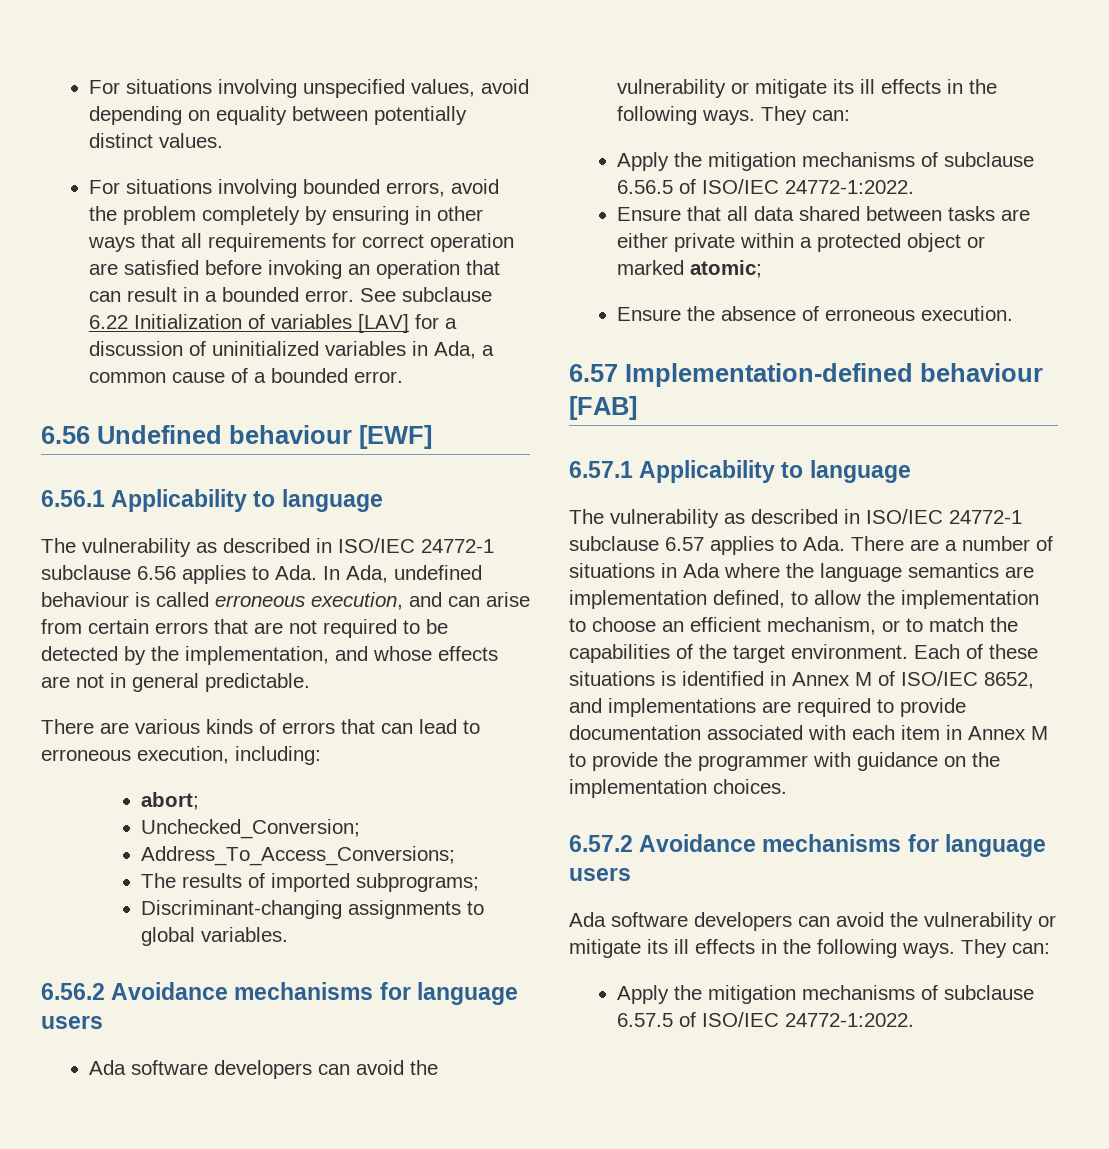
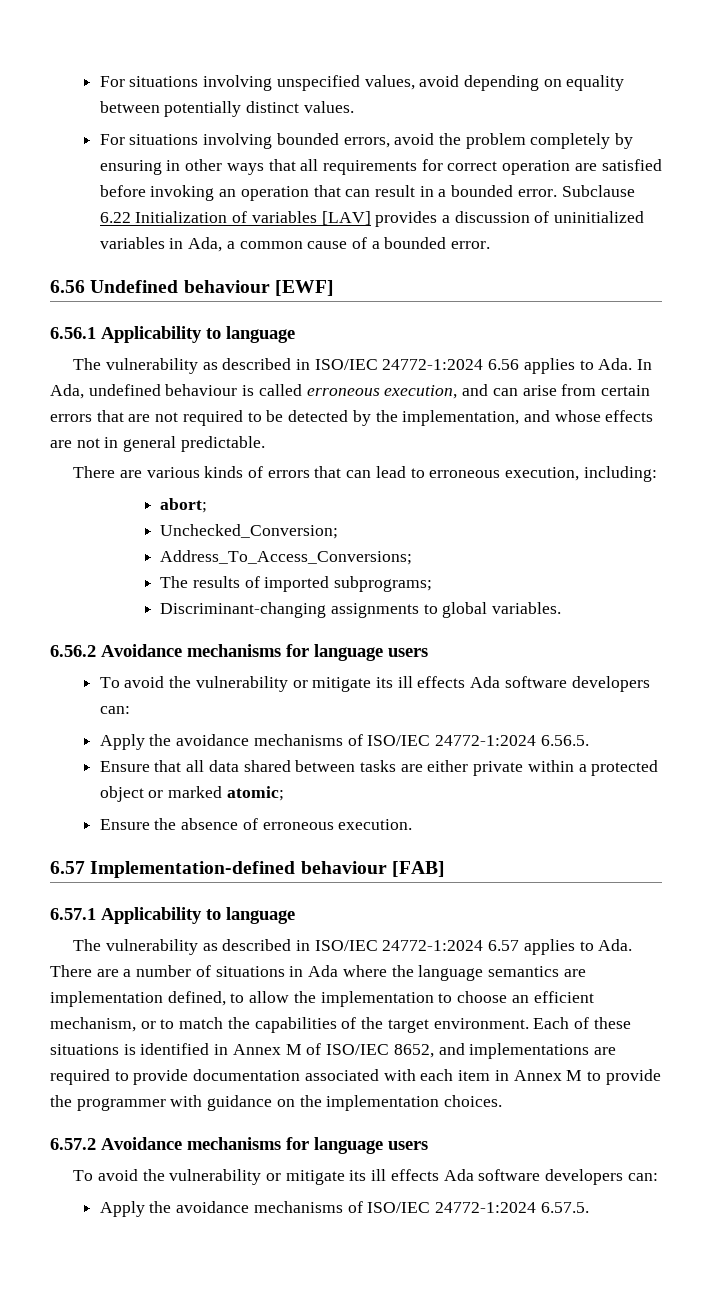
[360,287,493,302] See subclause -> [561,185,635,197] Subclause
[415,314,440,329] for -> [375,211,438,227] provides
[421,539,494,553] [41,565,131,580] 24772-1 subclause -> [382,359,484,370] 24772-1:2024
[89,1060,439,1079] [617,79,998,98] [617,106,851,125] [617,152,1035,171] [617,179,915,194] Ada software developers can avoid the vulnerability or mitigate its ill effects in the following ways. They can: // Apply the mitigation mechanisms of subclause 6.56.5 of ISO/IEC 24772-1:2022. -> [99,676,650,692] [99,706,130,714] [99,734,589,750] To avoid the vulnerability or mitigate its ill effects Ada software developers can: // Apply the avoidance mechanisms of ISO/IEC 24772-1:2024 6.56.5.
[949,510,1022,524] [569,536,659,551] 24772-1 subclause -> [382,940,484,951] 24772-1:2024
[569,912,1056,931] [569,939,1050,958] [617,985,1035,1004] [617,1012,915,1027] Ada software developers can avoid the vulnerability or mitigate its ill effects in the following ways. They can: // Apply the mitigation mechanisms of subclause 6.57.5 of ISO/IEC 24772-1:2022. -> [73,1169,658,1185] [99,1201,589,1217] To avoid the vulnerability or mitigate its ill effects Ada software developers can: // Apply the avoidance mechanisms of ISO/IEC 24772-1:2024 6.57.5.

